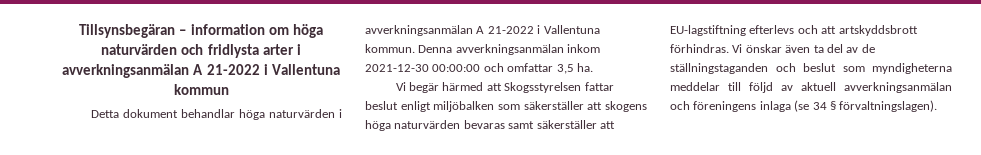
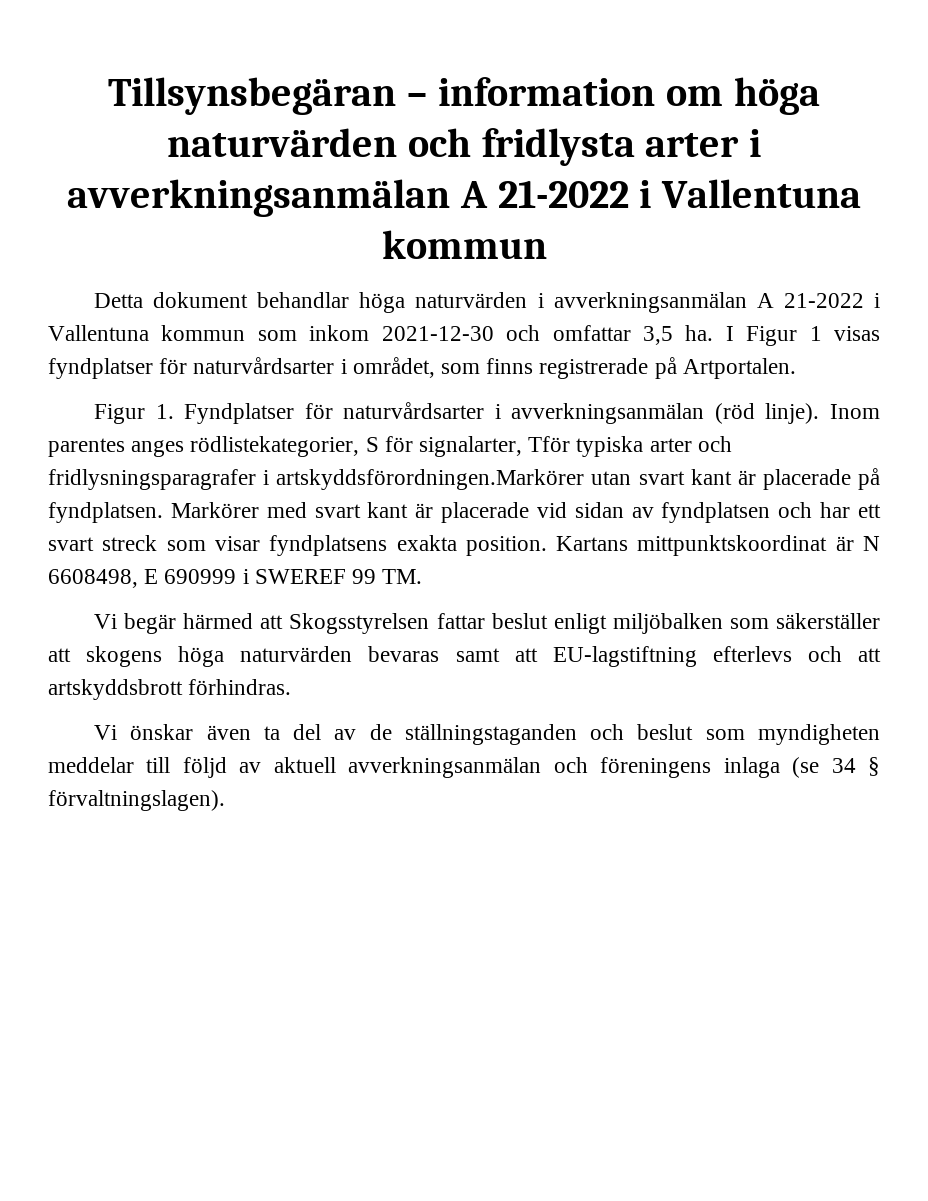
[365,44,564,55] kommun. Denna avverkningsanmälan -> [161,325,297,341] kommun som
[432,64,481,72] 00:00:00 -> (494, 333) none
(593, 67) none -> [725,326,880,346] [48,357,796,379] [94,402,880,424] [48,436,732,457] [48,468,880,490] [48,502,881,523] [48,535,880,556] [48,569,423,588] I Figur 1 visas fyndplatser för naturvårdsarter i området, som finns registrerade på Artportalen. // Figur 1. Fyndplatser för naturvårdsarter i avverkningsanmälan (röd linje). Inom parentes anges rödlistekategorier, S för signalarter, Tför typiska arter och fridlysningsparagrafer i artskyddsförordningen.Markörer utan svart kant är placerade på fyndplatsen. Markörer med svart kant är placerade vid sidan av fyndplatsen och har ett svart streck som visar fyndplatsens exakta position. Kartans mittpunktskoordinat är N 6608498, E 690999 i SWEREF 99 TM.
[536,120,597,129] säkerställer -> (500, 655) none
(729, 48) none -> (292, 687) //
[872,63,952,74] myndigheterna -> [758,724,880,745] myndigheten

